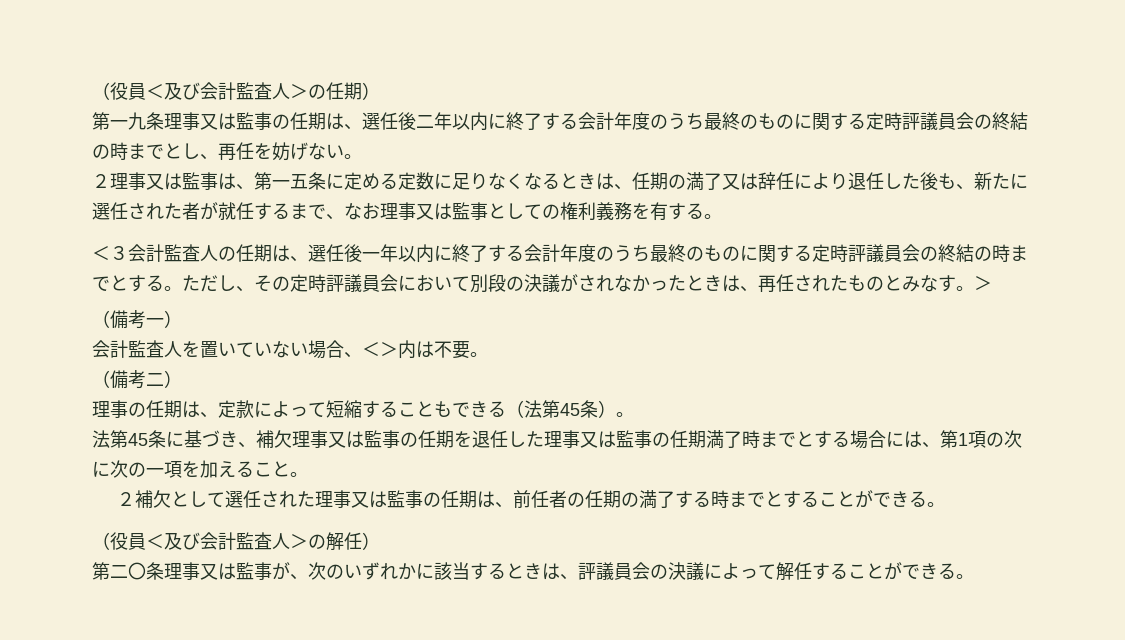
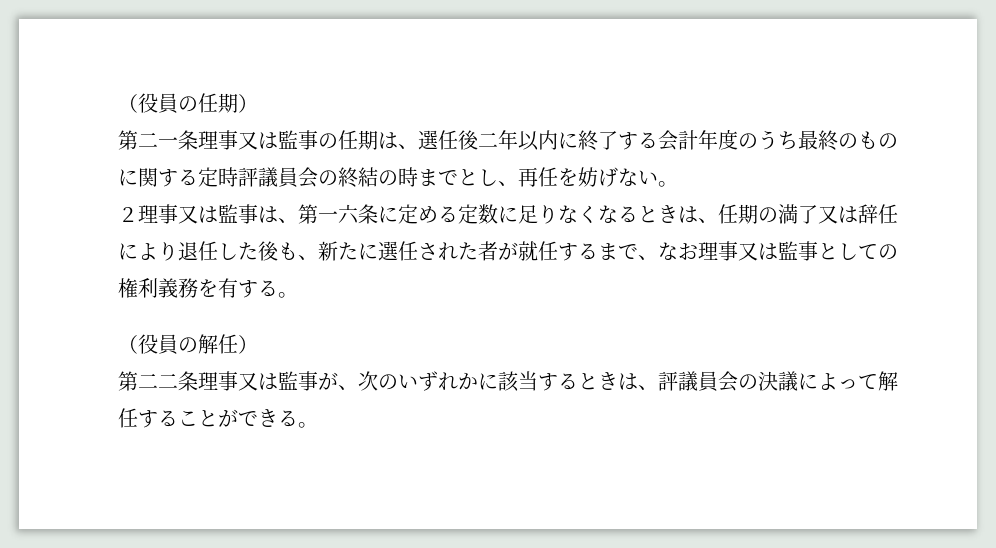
[92,82,308,100] （役員＜及び会計監査人＞ -> [118,93,178,113] （役員
[110,112,146,130] 一九 -> [138,132,178,148] 二一
[290,174,308,189] 五 -> [338,204,359,224] 六
[92,244,1028,263] [92,274,992,293] [92,310,182,329] [92,340,488,359] [92,370,182,389] [92,400,634,418] [92,430,1022,449] [92,460,308,478] [116,490,945,509] [92,532,308,550] ＜３会計監査人の任期は、選任後一年以内に終了する会計年度のうち最終のものに関する定時評議員会の終結の時までとする。ただし、その定時評議員会において別段の決議がされなかったときは、再任されたものとみなす。＞ // （備考一） // 会計監査人を置いていない場合、＜＞内は不要。 // （備考二） // 理事の任期は、定款によって短縮することもできる（法第45条）。 // 法第45条に基づき、補欠理事又は監事の任期を退任した理事又は監事の任期満了時までとする場合には、第1項の次に次の一項を加えること。 // ２補欠として選任された理事又は監事の任期は、前任者の任期の満了する時までとすることができる。 // （役員＜及び会計監査人＞ -> [118,334,178,354] （役員
[128,562,146,580] 〇 -> [158,373,178,389] 二

